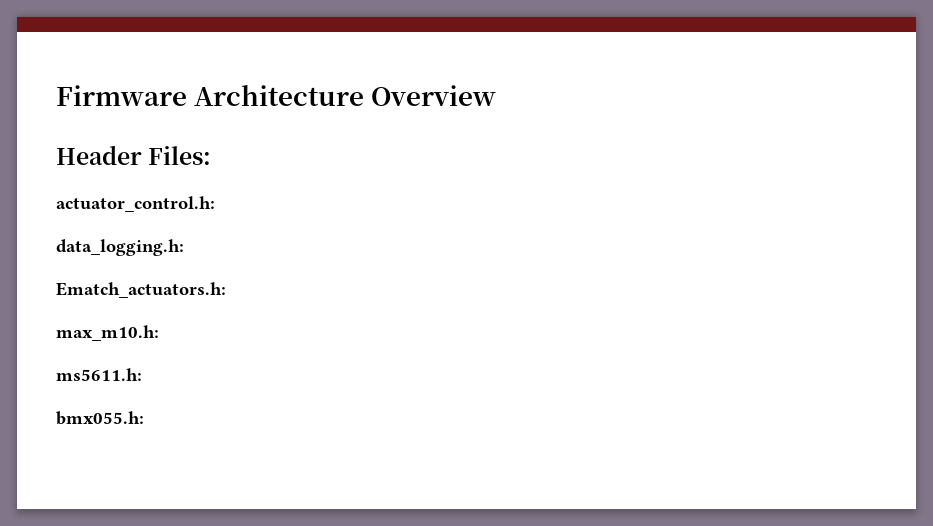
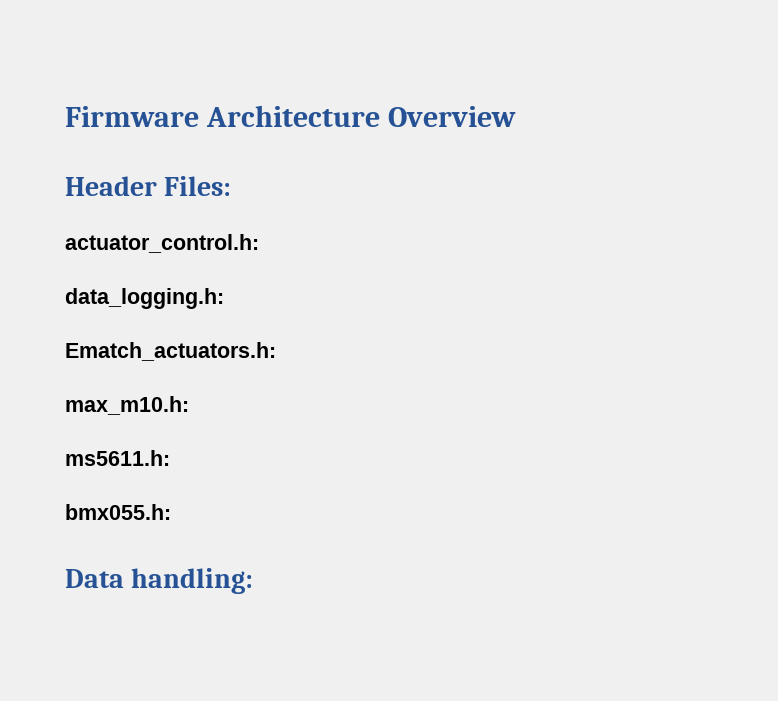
(144, 418) none -> [65,568,254,594] // Data handling:

